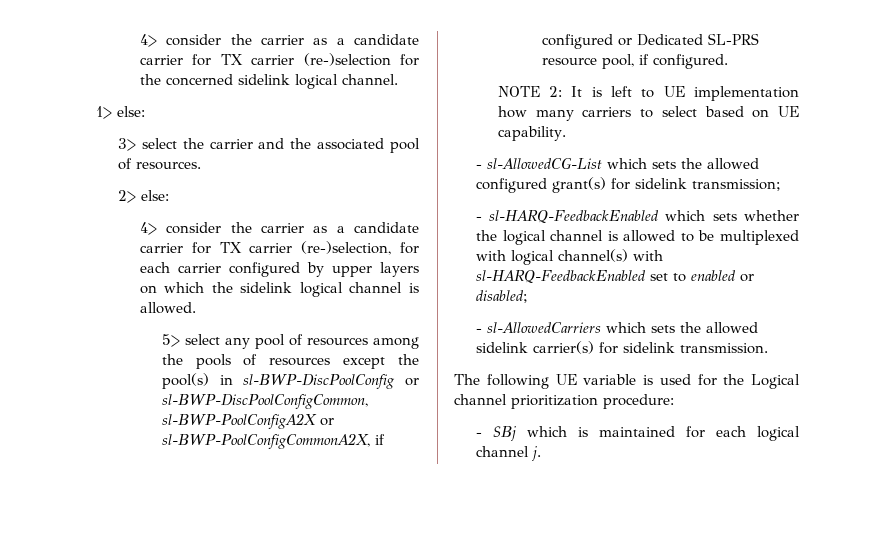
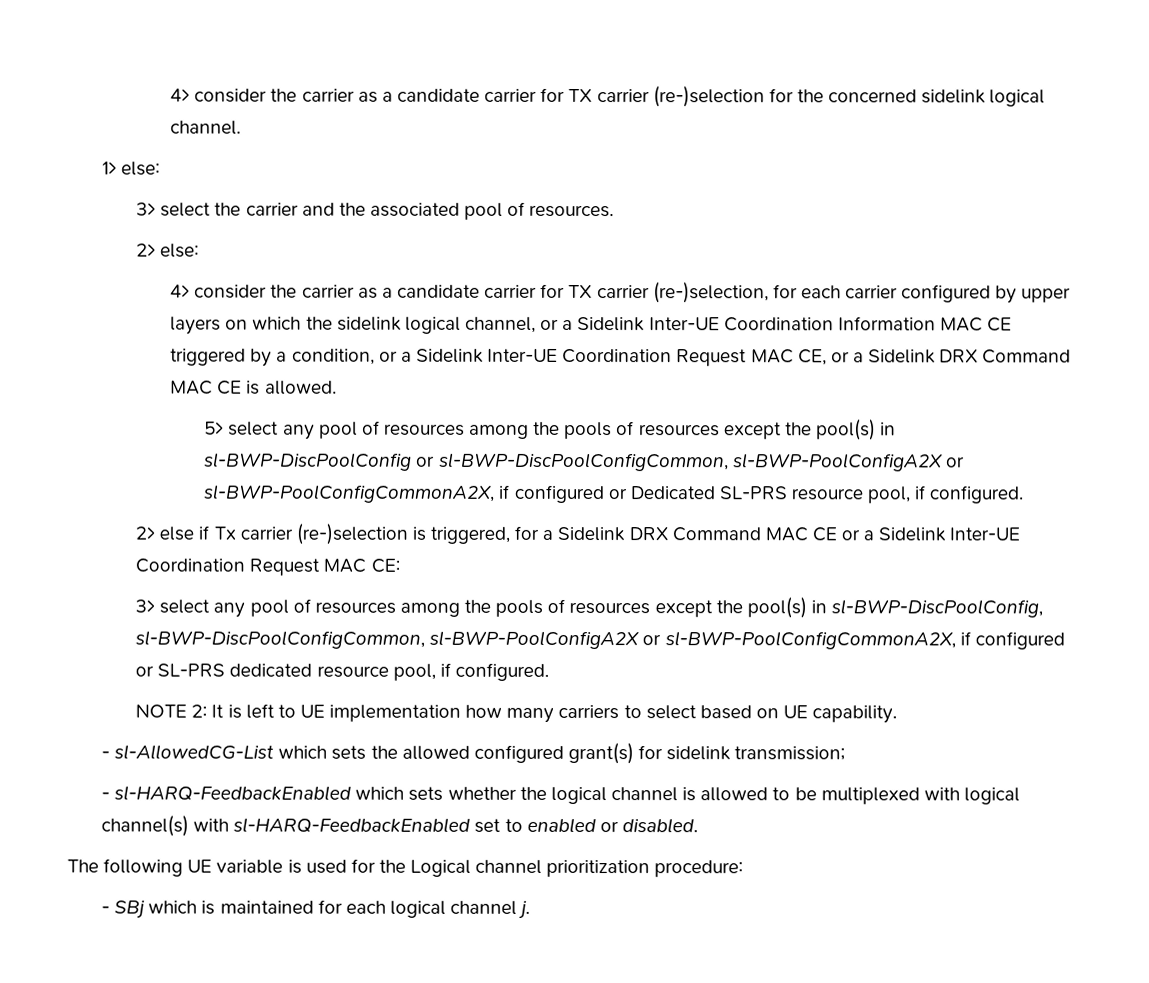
[349,282,403,293] channel -> [464,316,1013,333] [170,348,1072,367] [170,380,243,395] channel, or a Sidelink Inter-UE Coordination Information MAC CE triggered by a condition, or a Sidelink Inter-UE Coordination Request MAC CE, or a Sidelink DRX Command MAC CE
(728, 61) none -> [135,523,1021,545] [135,558,400,576] [135,597,1044,619] [135,630,1065,650] [135,662,549,681] // 2> else if Tx carrier (re-)selection is triggered, for a Sidelink DRX Command MAC CE or a Sidelink Inter-UE Coordination Request MAC CE: // 3> select any pool of resources among the pools of resources except the pool(s) in sl-BWP-DiscPoolConfig, sl-BWP-DiscPoolConfigCommon, sl-BWP-PoolConfigA2X or sl-BWP-PoolConfigCommonA2X, if configured or SL-PRS dedicated resource pool, if configured.
[475,290,528,303] [475,322,758,334] [475,341,768,354] disabled; // - sl-AllowedCarriers which sets the allowed sidelink carrier(s) for sidelink transmission. -> [621,818,698,834] disabled.

